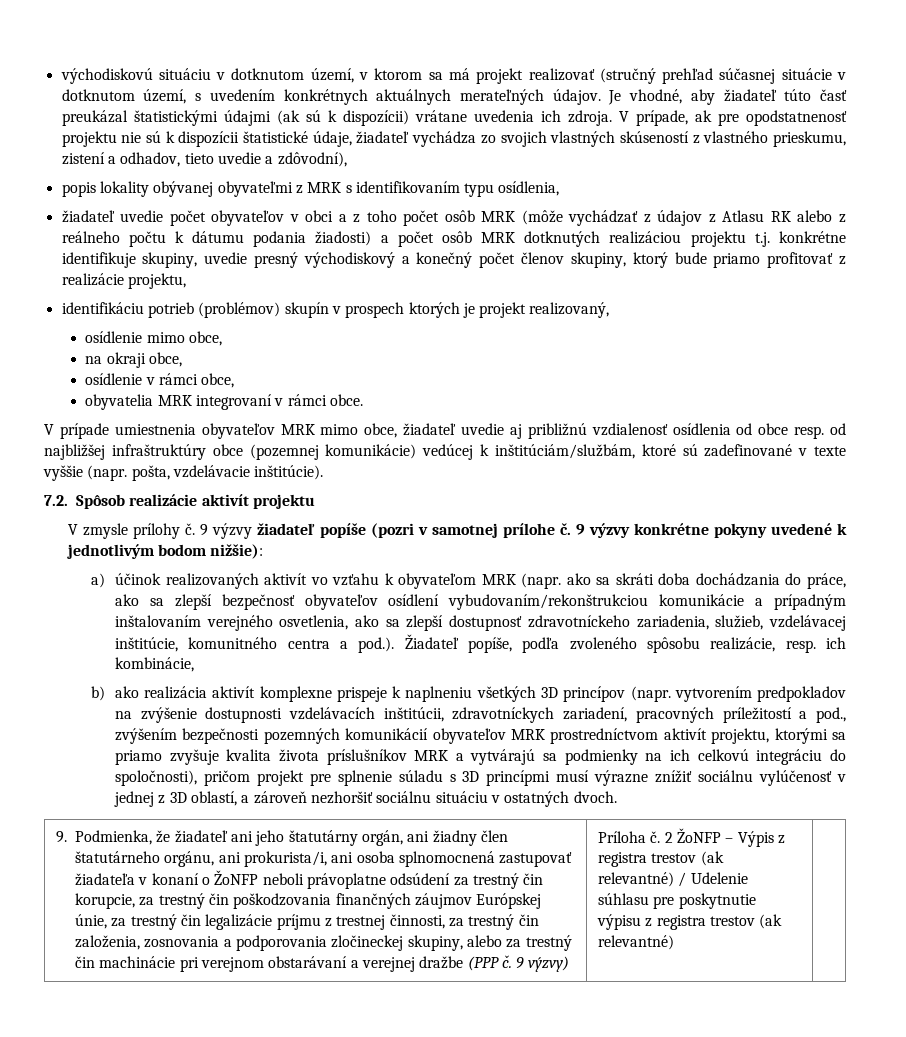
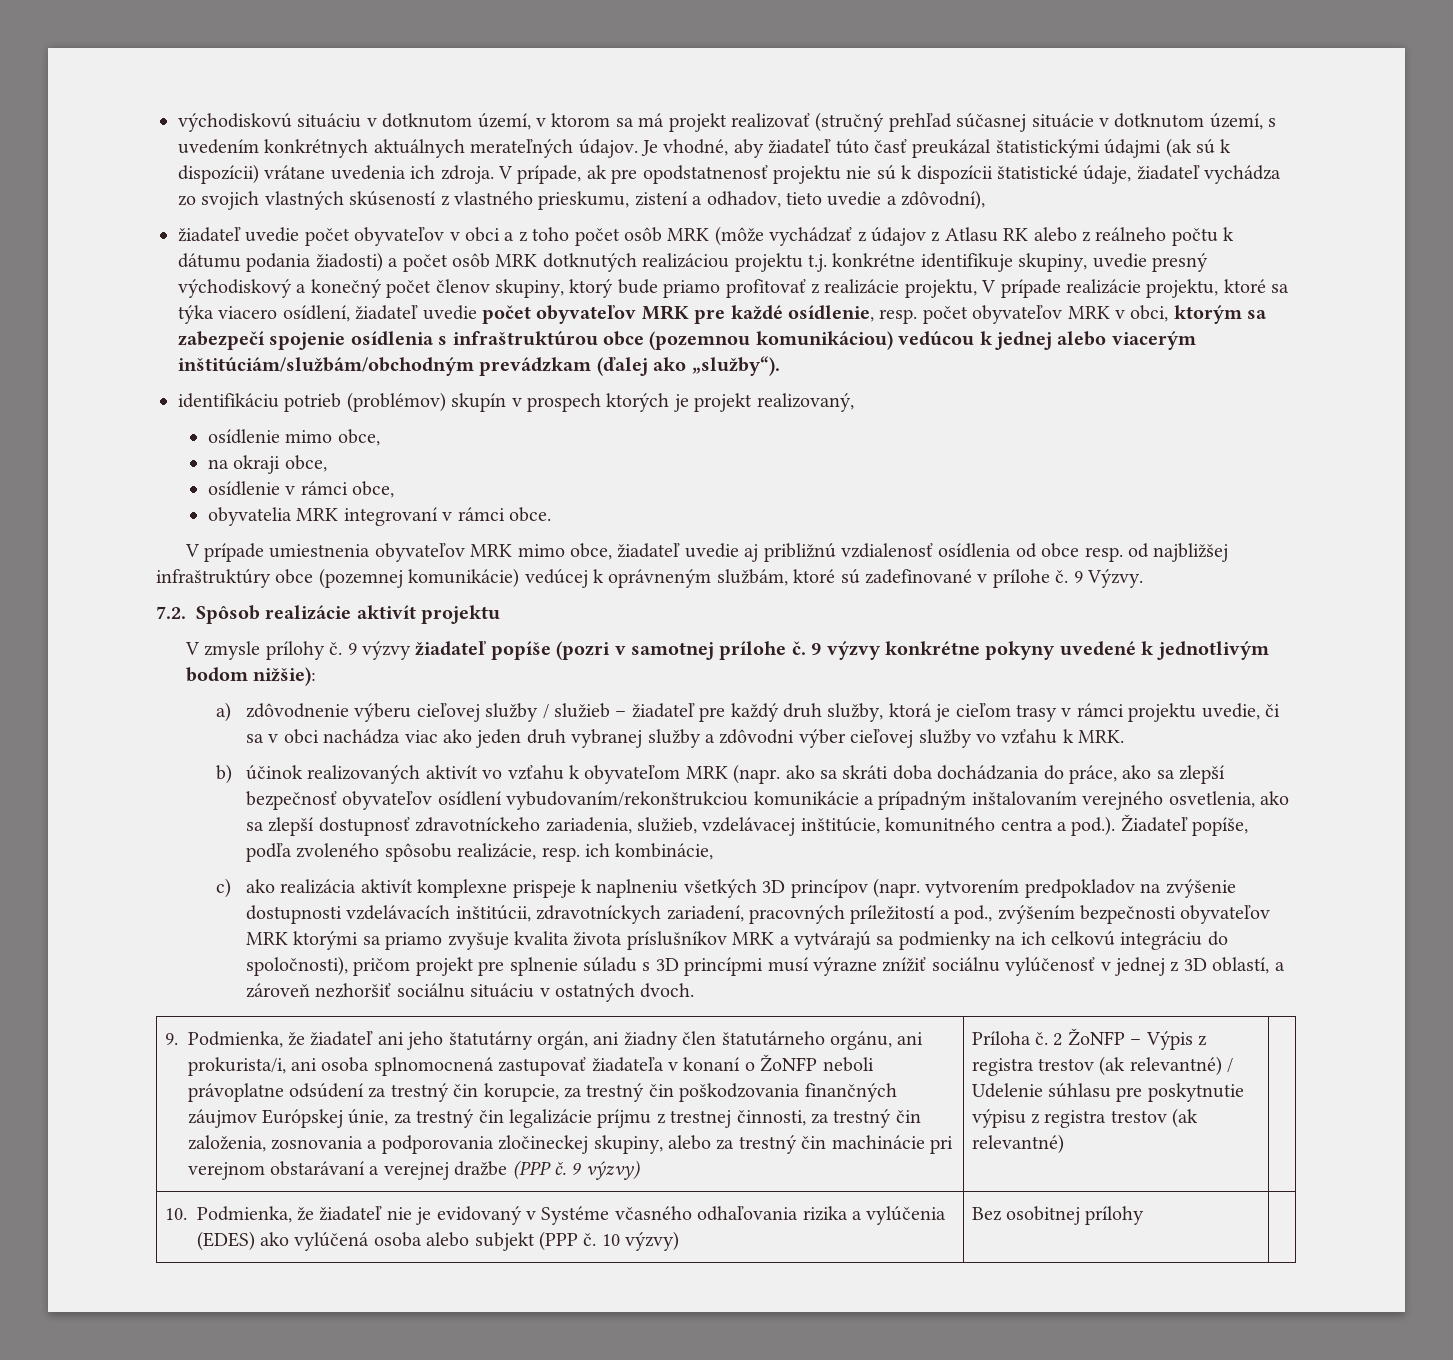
[61,181,560,197] // popis lokality obývanej obyvateľmi z MRK s identifikovaním typu osídlenia, -> (986, 200) none
(186, 281) none -> [981,279,1290,298] [178,305,1268,324] [178,331,1196,350] [178,356,780,376] V prípade realizácie projektu, ktoré sa týka viacero osídlení, žiadateľ uvedie počet obyvateľov MRK pre každé osídlenie, resp. počet obyvateľov MRK v obci, ktorým sa zabezpečí spojenie osídlenia s infraštruktúrou obce (pozemnou komunikáciou) vedúcou k jednej alebo viacerým inštitúciám/službám/obchodným prevádzkam (ďalej ako „služby“).
[494,444,635,459] inštitúciám/službám, -> [608,569,788,588] oprávneným službám,
[814,446,847,456] [43,465,324,481] texte vyššie (napr. pošta, vzdelávacie inštitúcie). -> [992,569,1143,588] prílohe č. 9 Výzvy.
(106, 580) none -> [246,703,1281,722] [246,729,1125,748] [216,764,233,784] zdôvodnenie výberu cieľovej služby / služieb – žiadateľ pre každý druh služby, ktorá je cieľom trasy v rámci projektu uvedie, či sa v obci nachádza viac ako jeden druh vybranej služby a zdôvodni výber cieľovej služby vo vzťahu k MRK. // b)
[91,686,106,701] b) -> [216,878,232,898] c)
[263,728,770,744] pozemných komunikácií obyvateľov MRK prostredníctvom aktivít projektu, -> [1180,905,1271,924] [246,932,289,945] obyvateľov MRK
(675, 942) none -> [164,1206,947,1225] [196,1231,680,1251] [971,1206,1145,1225] // 10. Podmienka, že žiadateľ nie je evidovaný v Systéme včasného odhaľovania rizika a vylúčenia (EDES) ako vylúčená osoba alebo subjekt (PPP č. 10 výzvy) | Bez osobitnej prílohy |

